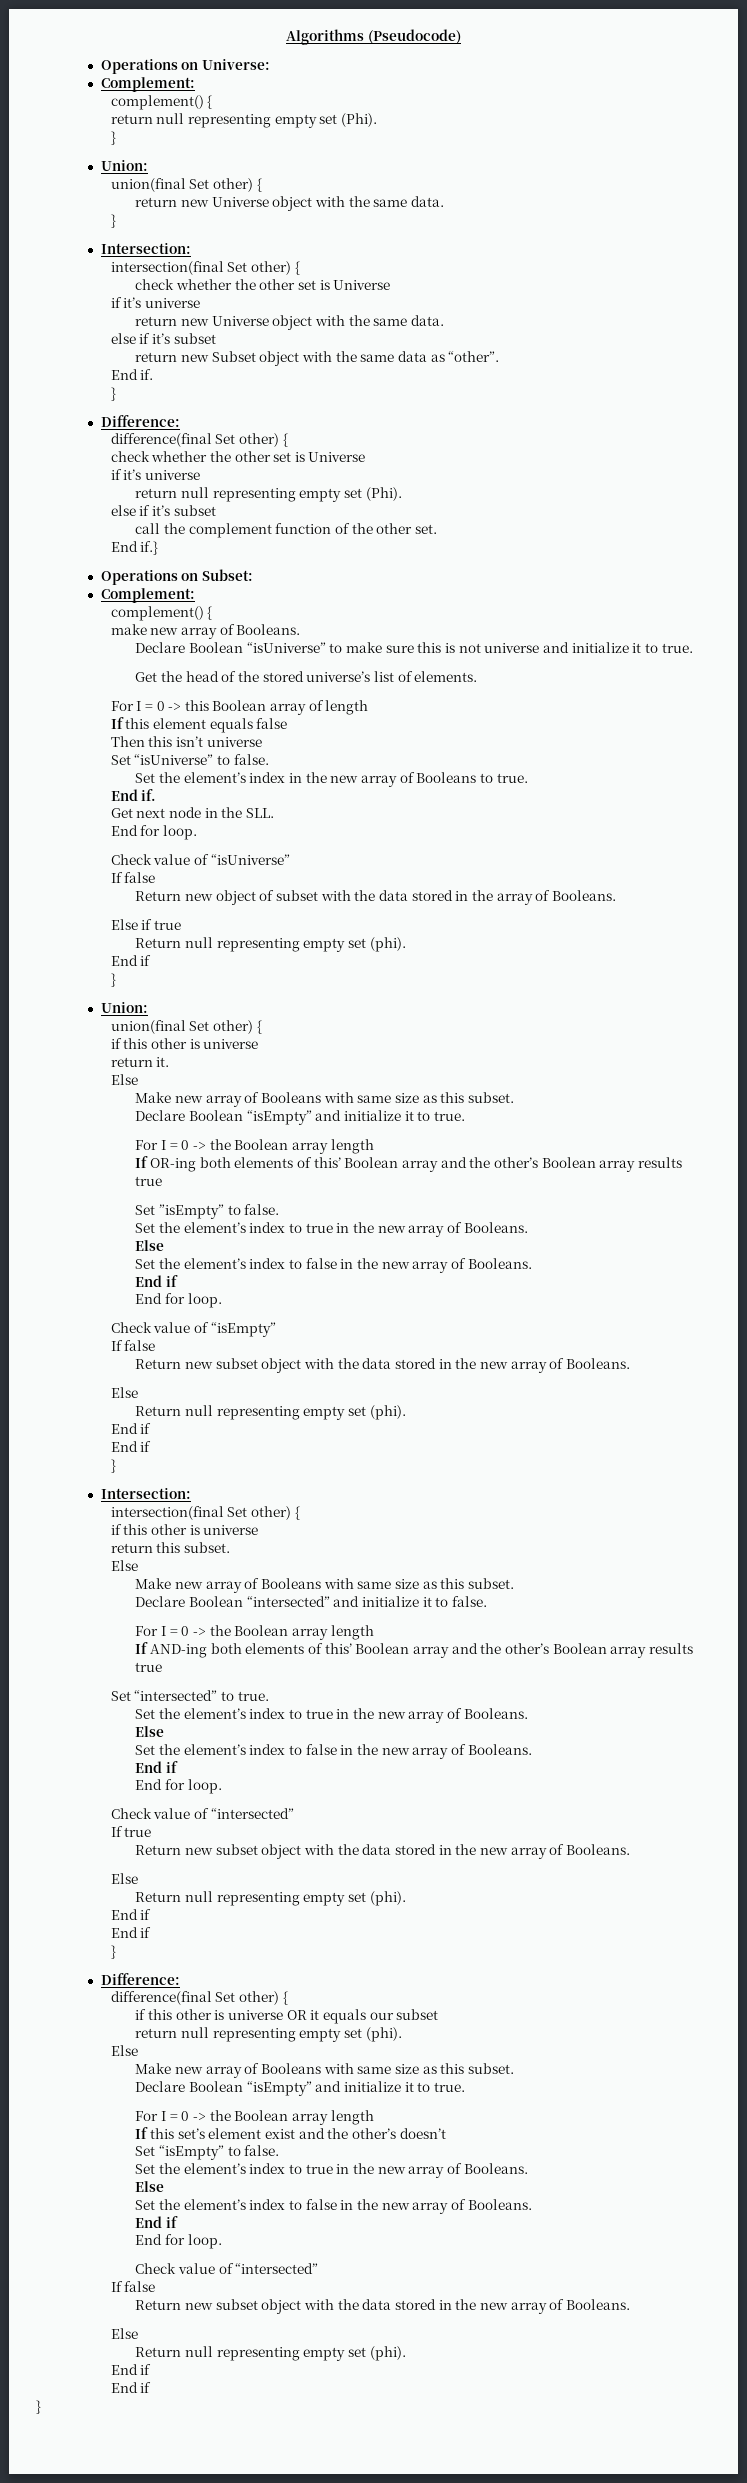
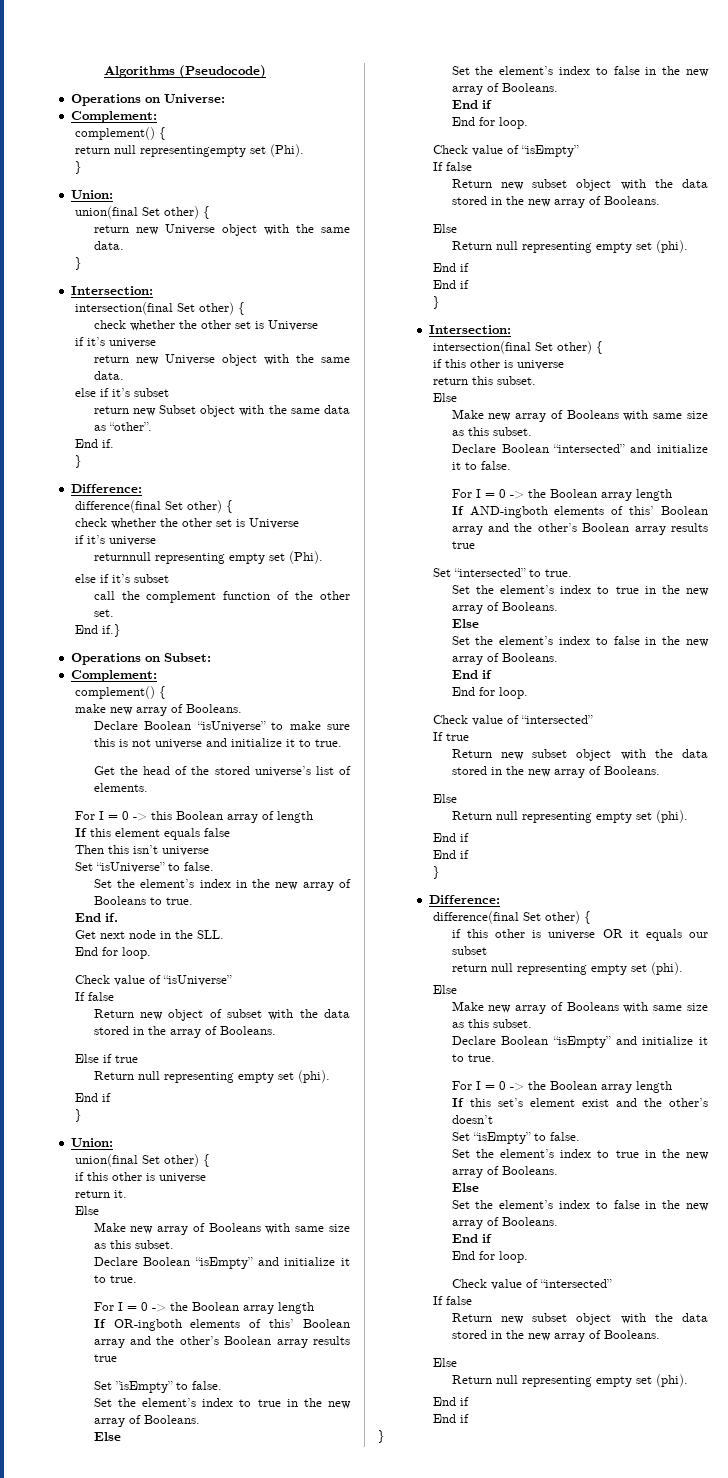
[187,114,317,128] representing empty -> [140,146,247,157] representingempty
[135,487,210,498] return null -> [93,552,151,561] returnnull
[150,1157,231,1172] OR-ing both -> [113,1319,182,1331] OR-ingboth
[150,1643,242,1658] AND-ing both -> [469,506,548,518] AND-ingboth

